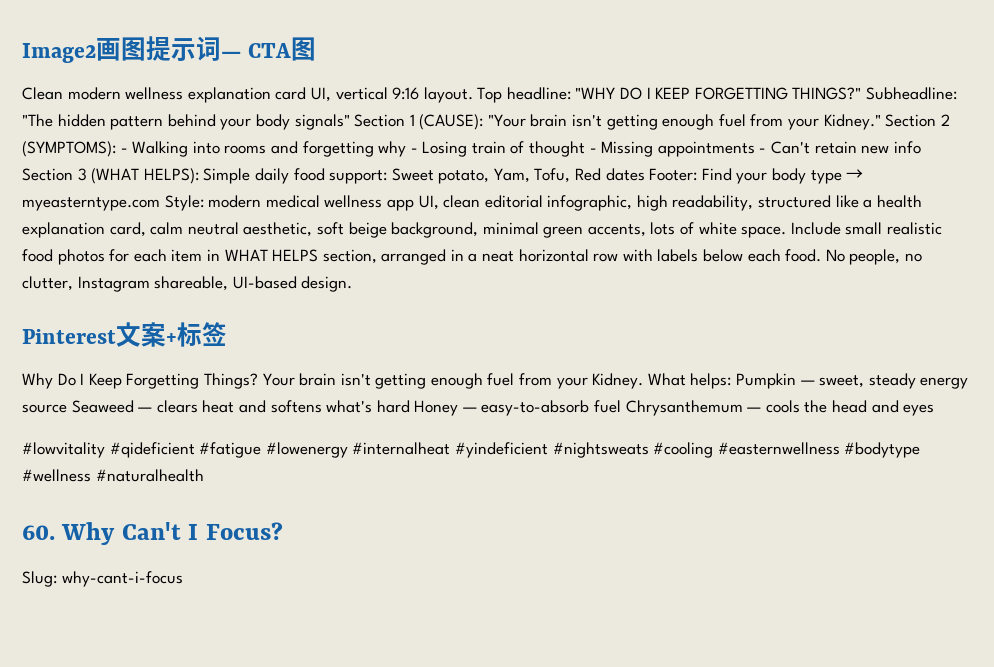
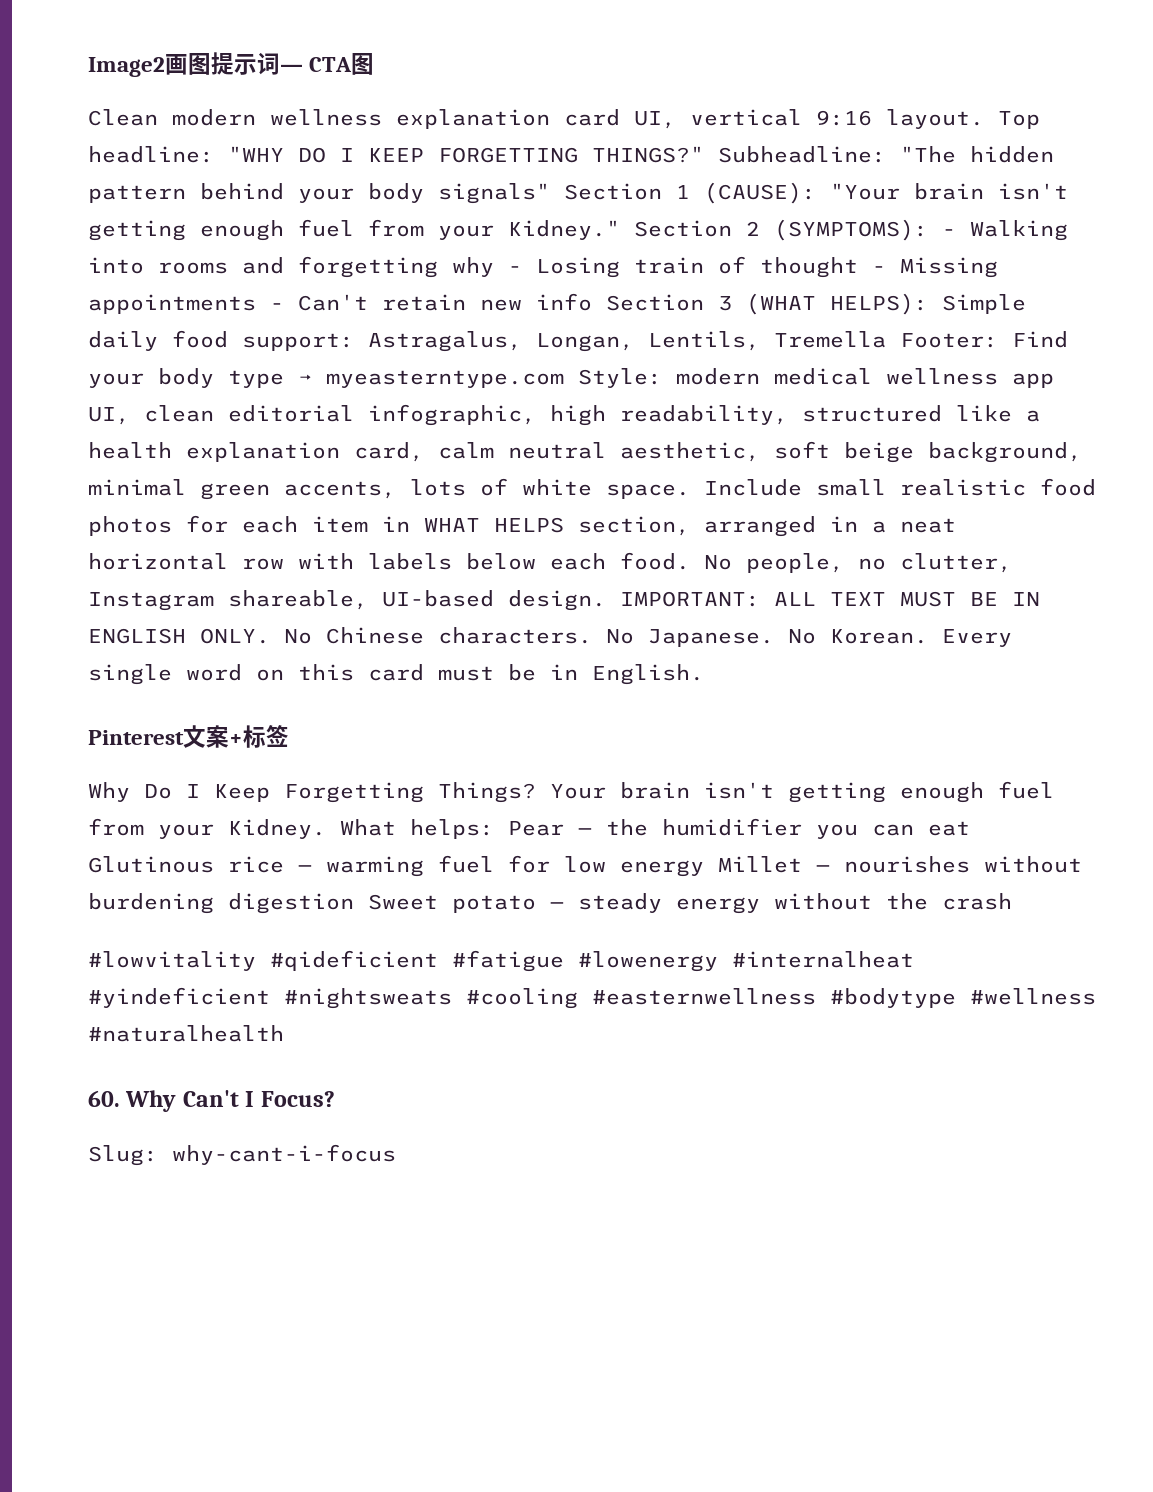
[391,168,645,184] Sweet potato, Yam, Tofu, Red dates -> [368,331,886,352] Astragalus, Longan, Lentils, Tremella
(353, 284) none -> [620,591,1040,607] [88,627,1012,647] [88,664,704,685] IMPORTANT: ALL TEXT MUST BE IN ENGLISH ONLY. No Chinese characters. No Japanese. No Korean. Every single word on this card must be in English.
[736,373,969,389] [22,400,935,416] Pumpkin — sweet, steady energy source Seaweed — clears heat and softens what's hard Honey — easy-to-absorb fuel Chrysanthemum — cools the head and eyes -> [508,818,970,839] [88,855,1082,877] [88,893,1012,914] Pear — the humidifier you can eat Glutinous rice — warming fuel for low energy Millet — nourishes without burdening digestion Sweet potato — steady energy without the crash

